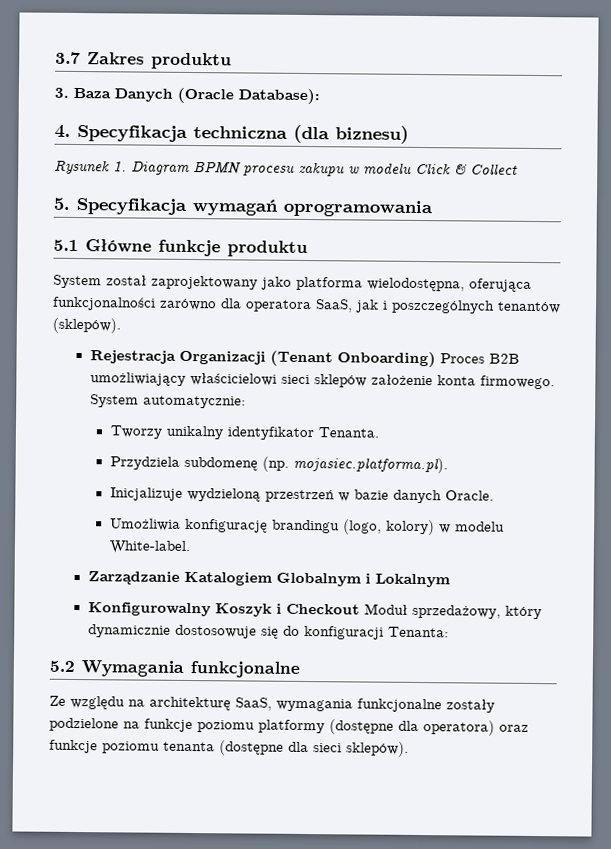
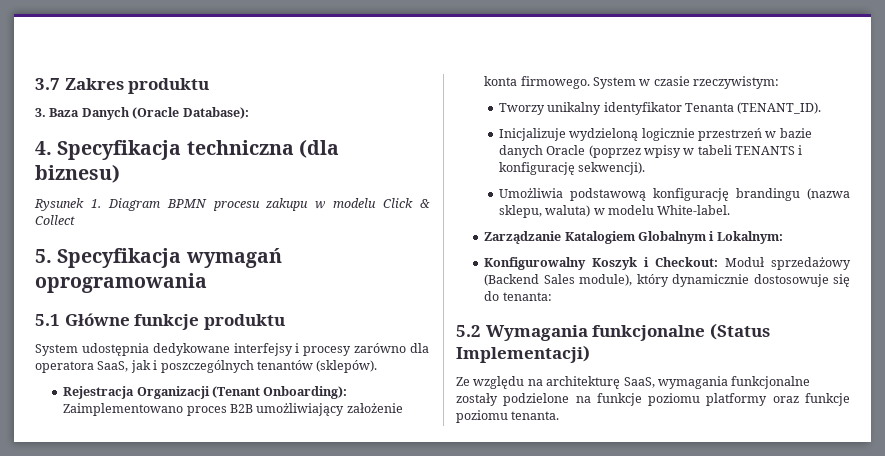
[106,275,532,292] [52,296,156,311] został zaprojektowany jako platforma wielodostępna, oferująca funkcjonalności -> [81,343,352,356] udostępnia dedykowane interfejsy i procesy
[336,351,520,368] [89,372,367,388] Onboarding) Proces B2B umożliwiający właścicielowi sieci sklepów -> [263,386,348,399] [63,403,345,416] Onboarding): Zaimplementowano proces B2B umożliwiający
[142,395,246,409] automatycznie: -> [639,76,780,89] w czasie rzeczywistym:
[317,427,379,438] [109,456,448,474] Tenanta. // Przydziela subdomenę (np. mojasiec.platforma.pl). -> [684,102,822,114] Tenanta (TENANT_ID).
(261, 494) none -> [641,128,695,141] logicznie
[444,490,494,501] Oracle. -> [546,145,803,158] [498,162,646,175] Oracle (poprzez wpisy w tabeli TENANTS i konfigurację sekwencji).
(181, 524) none -> [569,188,646,201] podstawową
[342,519,435,536] (logo, kolory) -> [807,188,850,200] [498,205,591,218] (nazwa sklepu, waluta)
[374,573,451,588] Lokalnym -> [716,231,783,244] Lokalnym:
[285,603,501,619] Checkout Moduł sprzedażowy, -> [655,257,851,270] [484,274,633,286] Checkout: Moduł sprzedażowy (Backend Sales module),
[303,625,449,640] konfiguracji Tenanta: -> [502,292,552,301] tenanta:
(300, 669) none -> [709,323,770,340] [456,345,590,363] (Status Implementacji)
[329,719,529,736] [49,739,409,757] (dostępne dla operatora) oraz funkcje poziomu tenanta (dostępne dla sieci sklepów). -> [772,393,850,406] [456,410,560,423] oraz funkcje poziomu tenanta.

